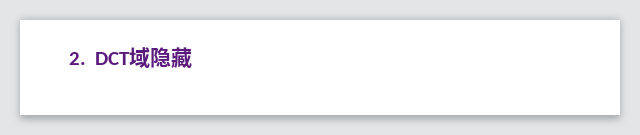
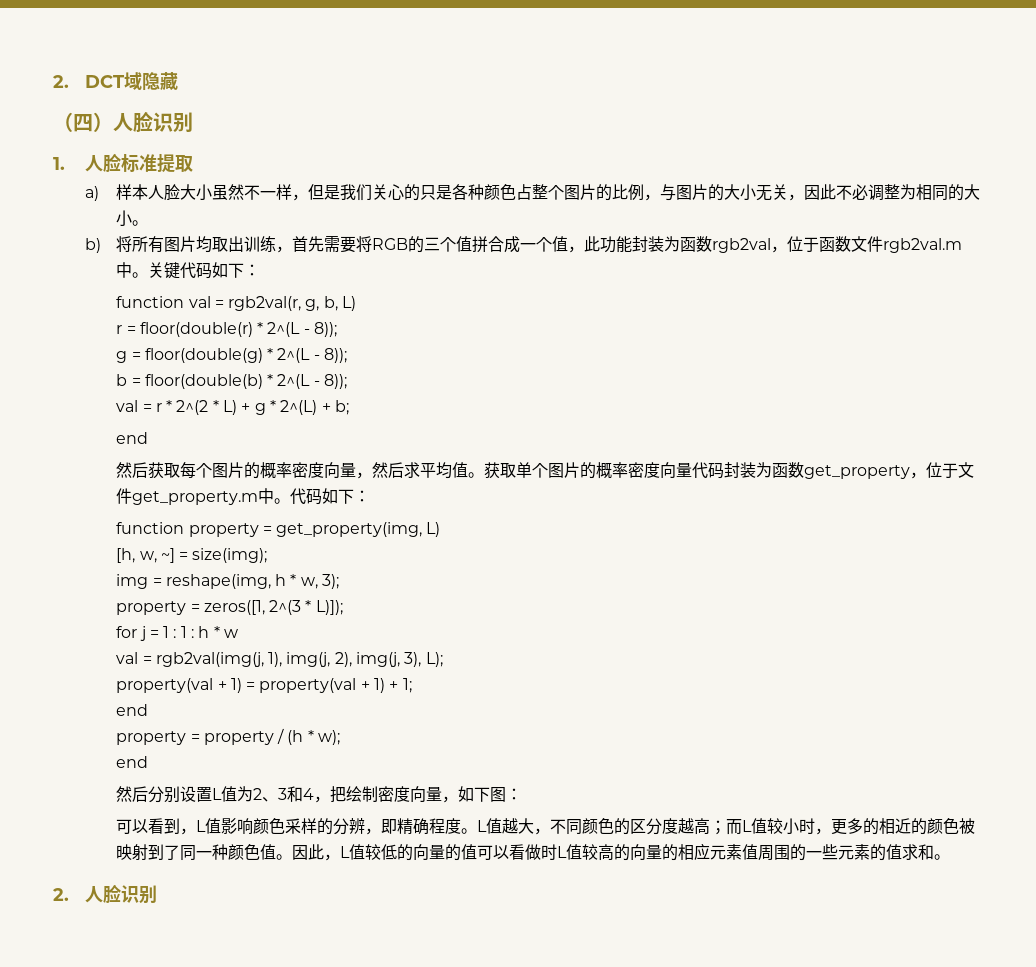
(192, 57) none -> [53,111,193,133] [53,153,193,173] [84,184,981,201] [116,210,149,227] [84,236,963,253] [116,262,261,279] [116,296,357,311] [116,322,338,337] [116,348,348,363] [116,374,348,389] [116,400,350,415] [116,432,149,444] [116,462,975,479] [116,488,371,505] [116,522,441,537] [116,548,268,563] [116,574,340,589] [116,600,343,615] [116,626,239,641] [116,652,443,667] [116,678,412,693] [116,704,149,716] [116,728,341,745] [116,756,149,768] [116,786,523,803] [116,818,976,835] [116,843,951,861] [53,884,157,904] // （四）人脸识别 // 1.人脸标准提取 // a)样本人脸大小虽然不一样，但是我们关心的只是各种颜色占整个图片的比例，与图片的大小无关，因此不必调整为相同的大小。 // b)将所有图片均取出训练，首先需要将RGB的三个值拼合成一个值，此功能封装为函数rgb2val，位于函数文件rgb2val.m中。关键代码如下： // function val = rgb2val(r, g, b, L) // r = floor(double(r) * 2^(L - 8)); // g = floor(double(g) * 2^(L - 8)); // b = floor(double(b) * 2^(L - 8)); // val = r * 2^(2 * L) + g * 2^(L) + b; // end // 然后获取每个图片的概率密度向量，然后求平均值。获取单个图片的概率密度向量代码封装为函数get_property，位于文件get_property.m中。代码如下： // function property = get_property(img, L) // [h, w, ~] = size(img); // img = reshape(img, h * w, 3); // property = zeros([1, 2^(3 * L)]); // for j = 1 : 1 : h * w // val = rgb2val(img(j, 1), img(j, 2), img(j, 3), L); // property(val + 1) = property(val + 1) + 1; // end // property = property / (h * w); // end // 然后分别设置L值为2、3和4，把绘制密度向量，如下图： // 可以看到，L值影响颜色采样的分辨，即精确程度。L值越大，不同颜色的区分度越高；而L值较小时，更多的相近的颜色被映射到了同一种颜色值。因此，L值较低的向量的值可以看做时L值较高的向量的相应元素值周围的一些元素的值求和。 // 2.人脸识别

